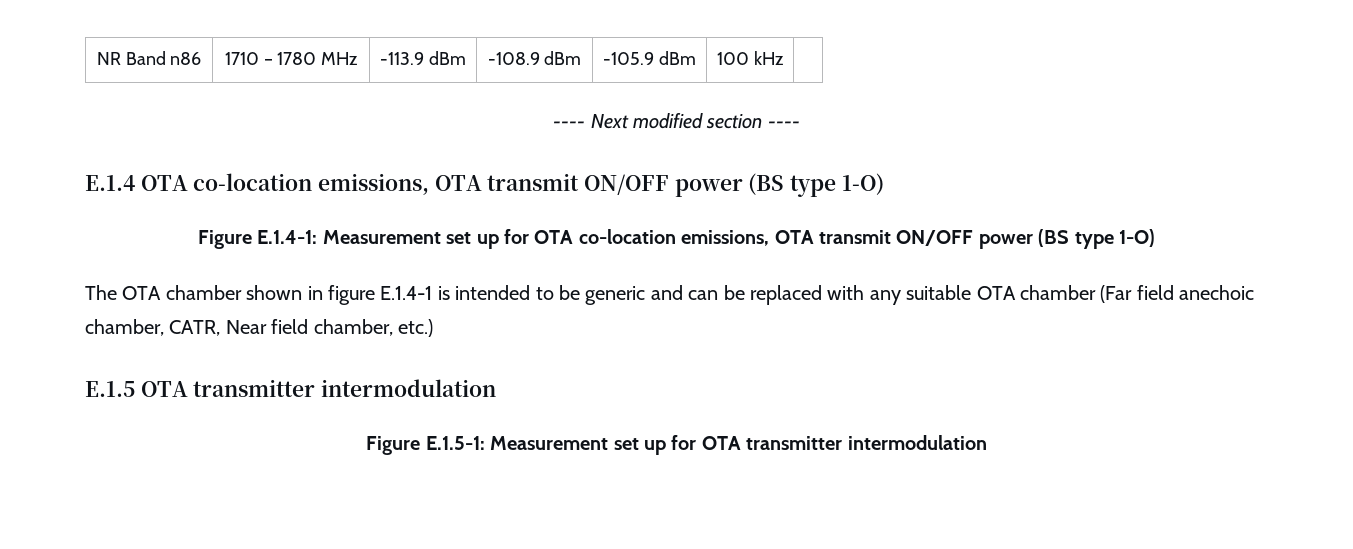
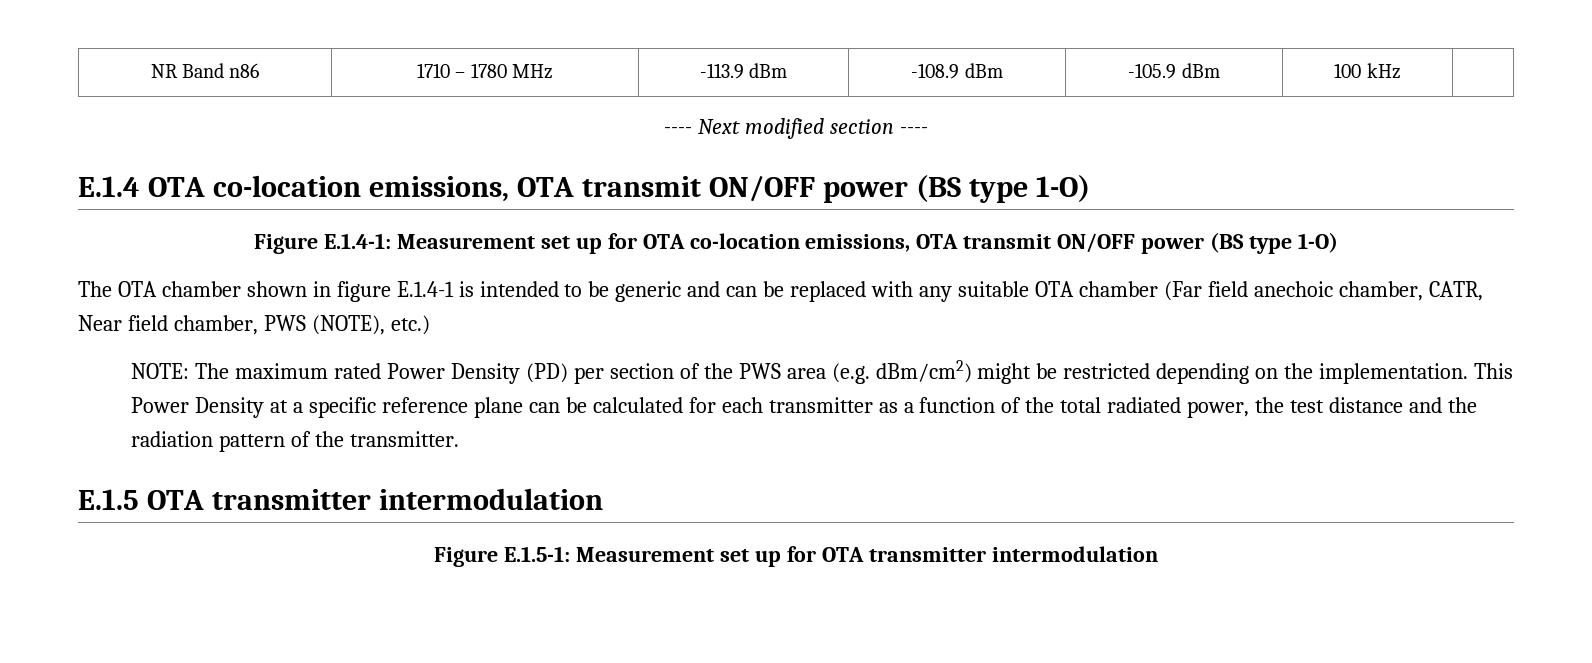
(393, 327) none -> [263,315,385,335] PWS (NOTE),
(433, 328) none -> [131,360,1514,384] [131,397,1477,418] [131,431,460,452] // NOTE: The maximum rated Power Density (PD) per section of the PWS area (e.g. dBm/cm2) might be restricted depending on the implementation. This Power Density at a specific reference plane can be calculated for each transmitter as a function of the total radiated power, the test distance and the radiation pattern of the transmitter.

